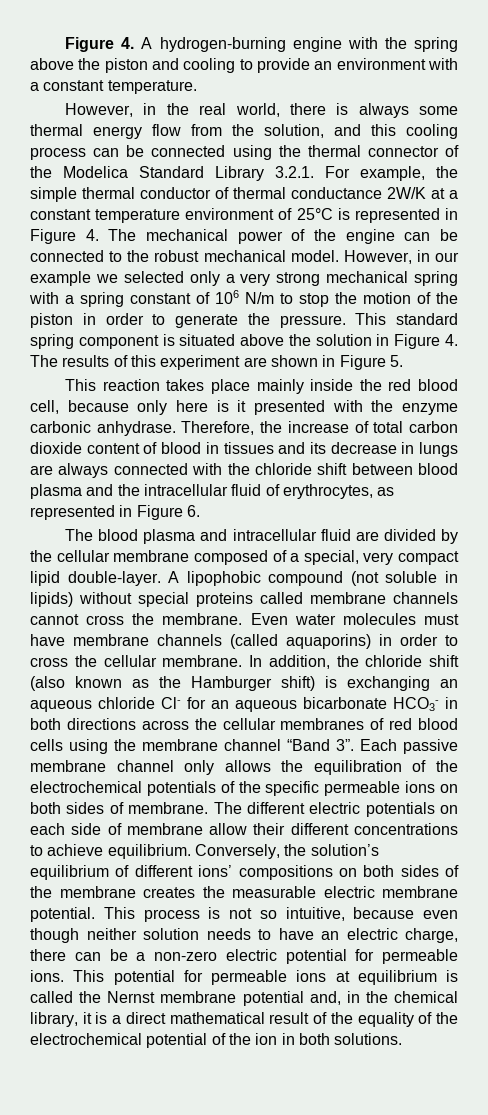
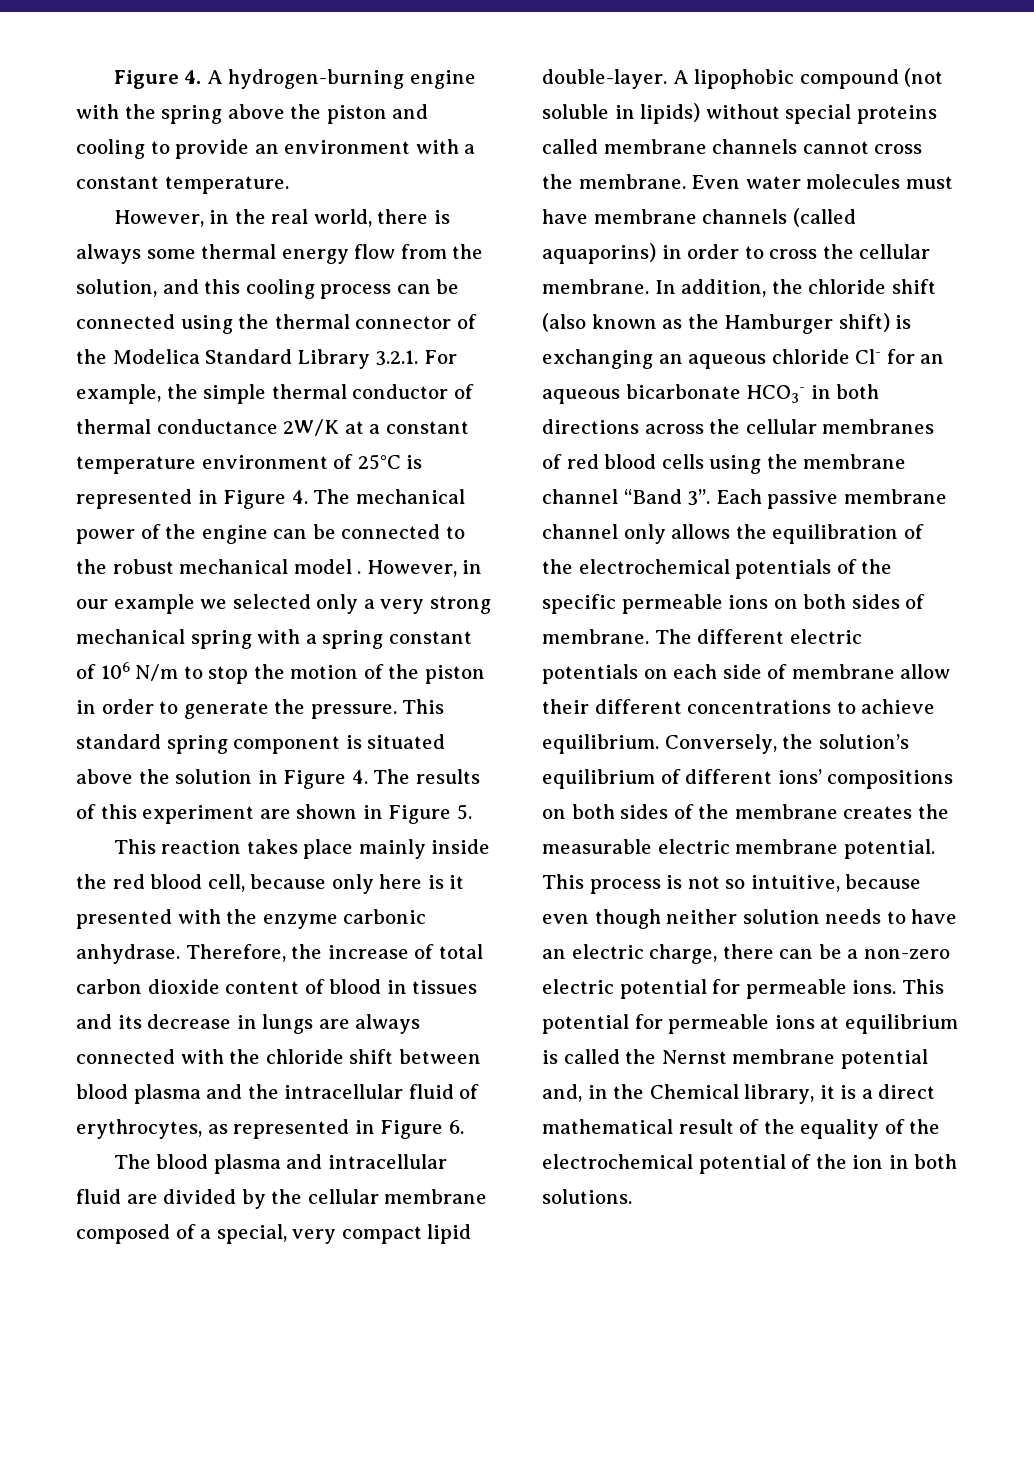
[290,250,339,262] model. -> [293,559,362,574] model .
[394,991,458,1003] chemical -> [649,1084,739,1099] Chemical

